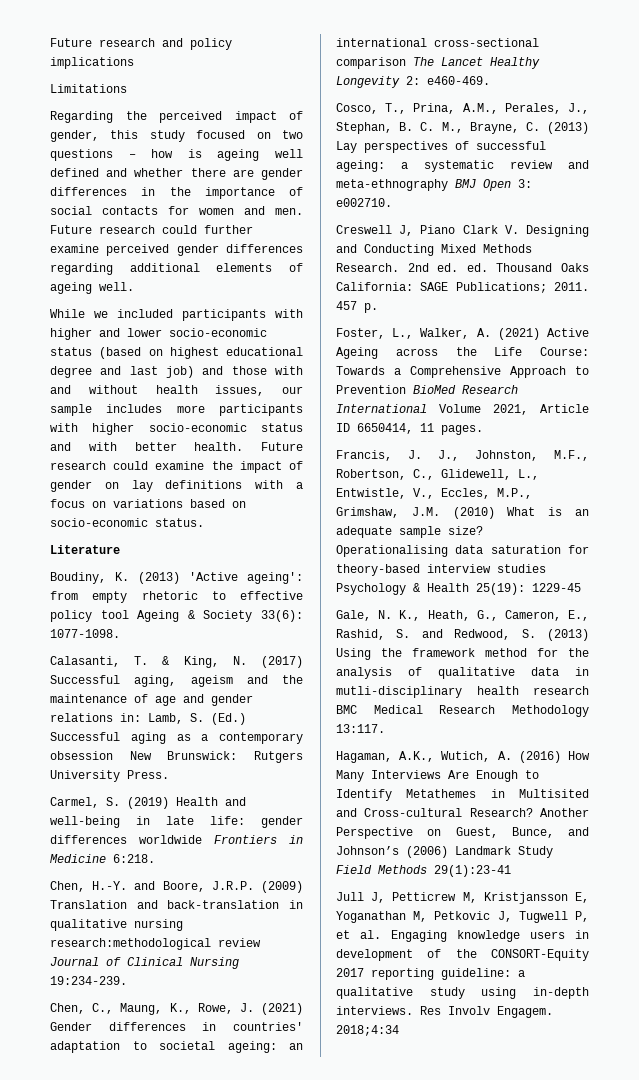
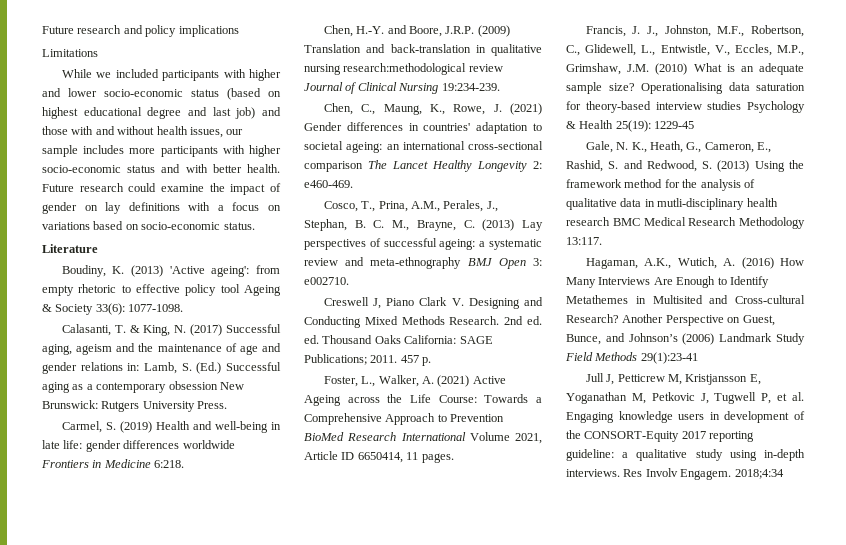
[50,111,303,123] [50,130,303,142] [50,149,303,161] [50,168,303,180] [50,187,303,199] [50,206,303,215] [50,225,253,234] [50,244,303,256] [50,263,303,275] [50,282,134,294] // Regarding the perceived impact of gender, this study focused on two questions – how is ageing well defined and whether there are gender differences in the importance of social contacts for women and men. Future research could further examine perceived gender differences regarding additional elements of ageing well. -> (98, 53) none

